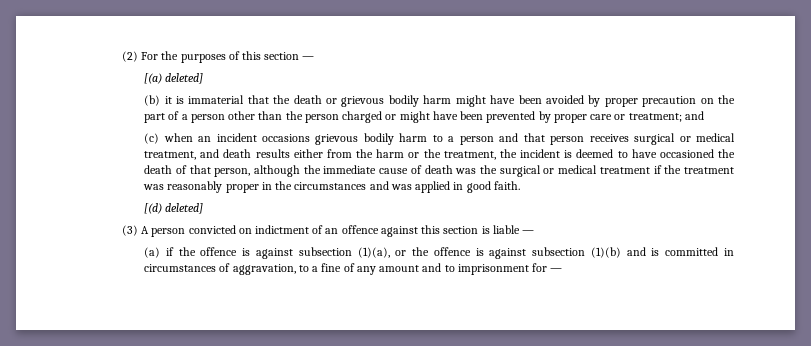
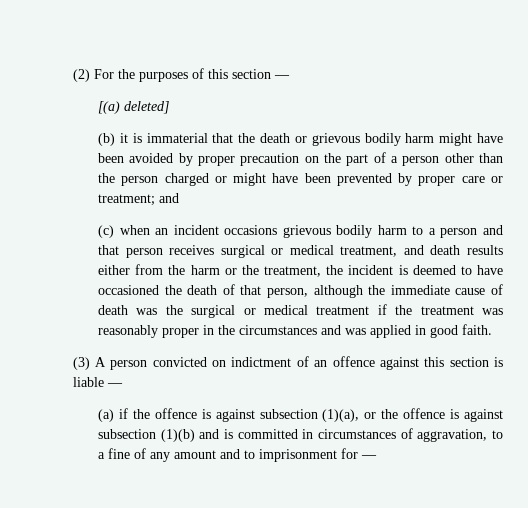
[144,203,204,214] // [(d) deleted] -> (493, 329) none

